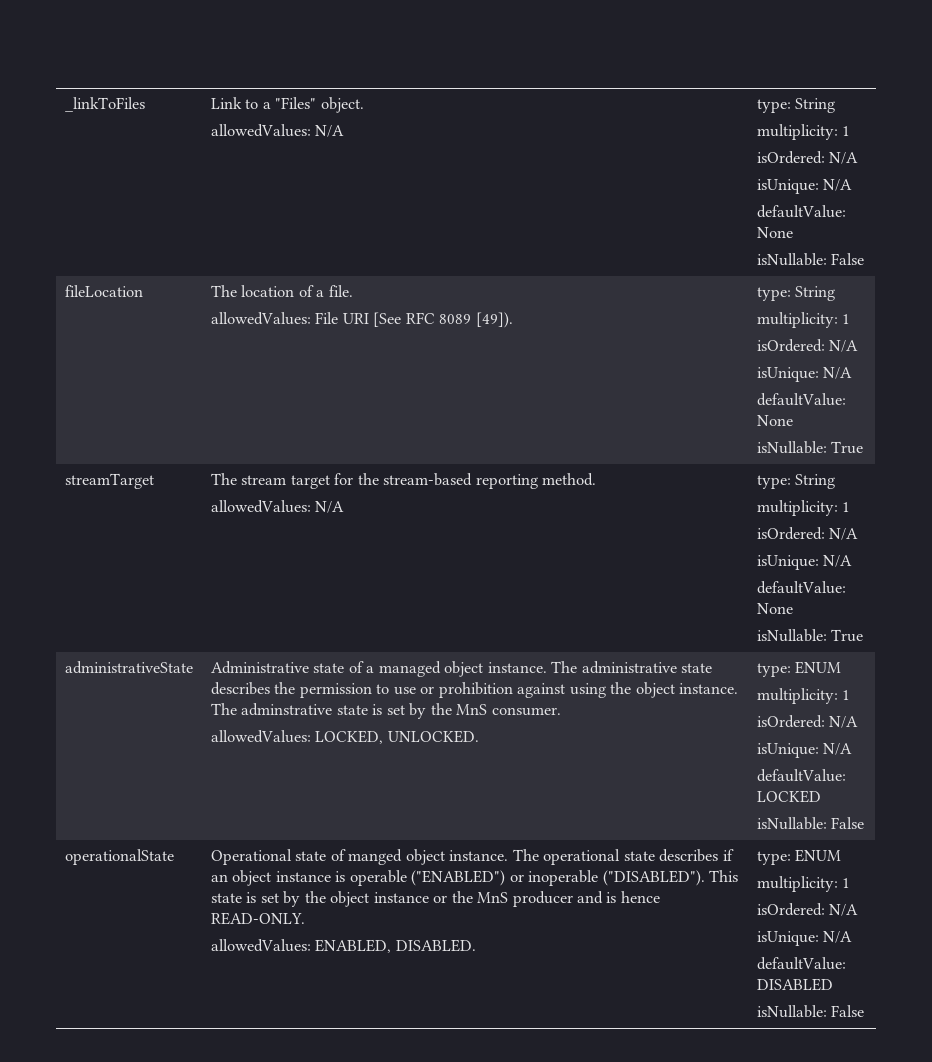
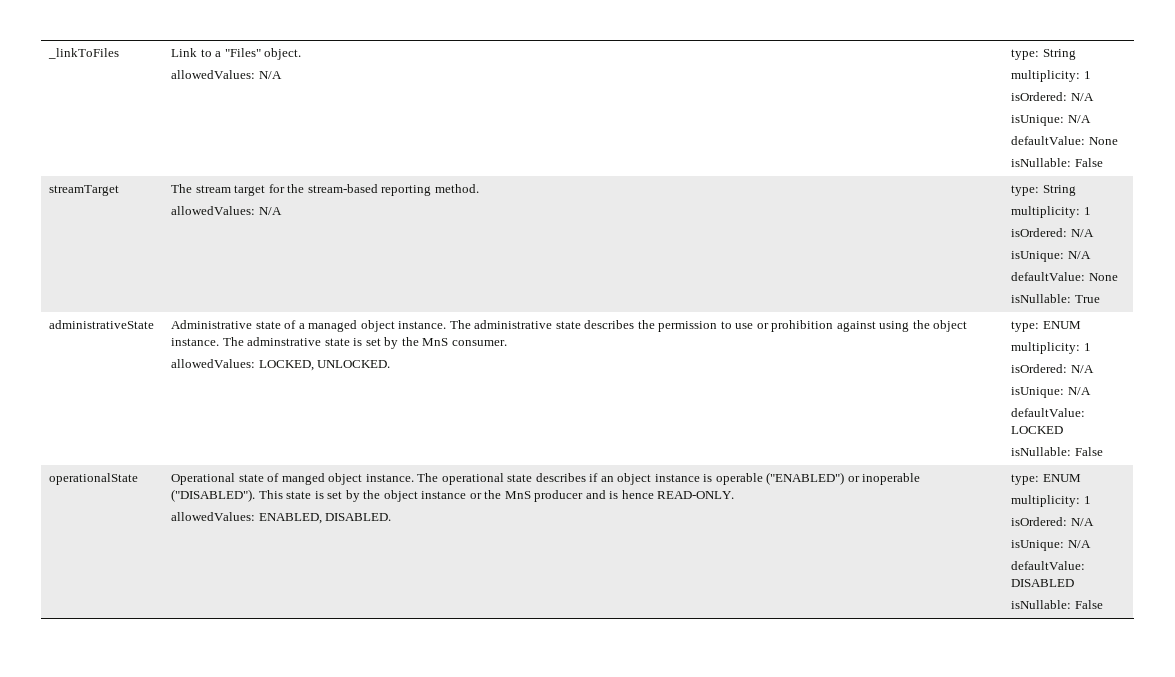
[64,285,143,297] [210,285,353,297] [210,312,513,328] [756,286,836,301] [756,312,851,328] [756,339,859,352] [756,367,853,382] [756,393,846,406] [756,415,793,426] [756,441,864,454] // fileLocation | The location of a file. // allowedValues: File URI [See RFC 8089 [49]). | type: String // multiplicity: 1 // isOrdered: N/A // isUnique: N/A // defaultValue: None // isNullable: True -> (1103, 162) none

